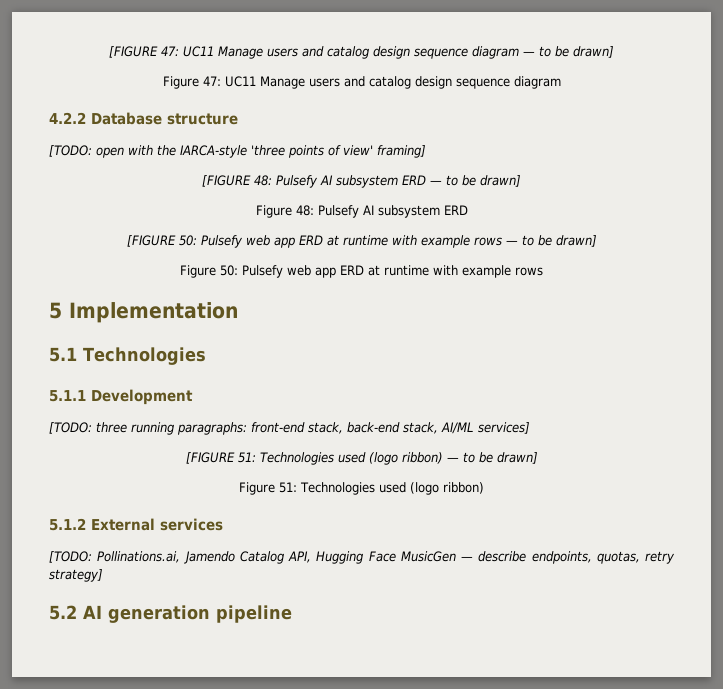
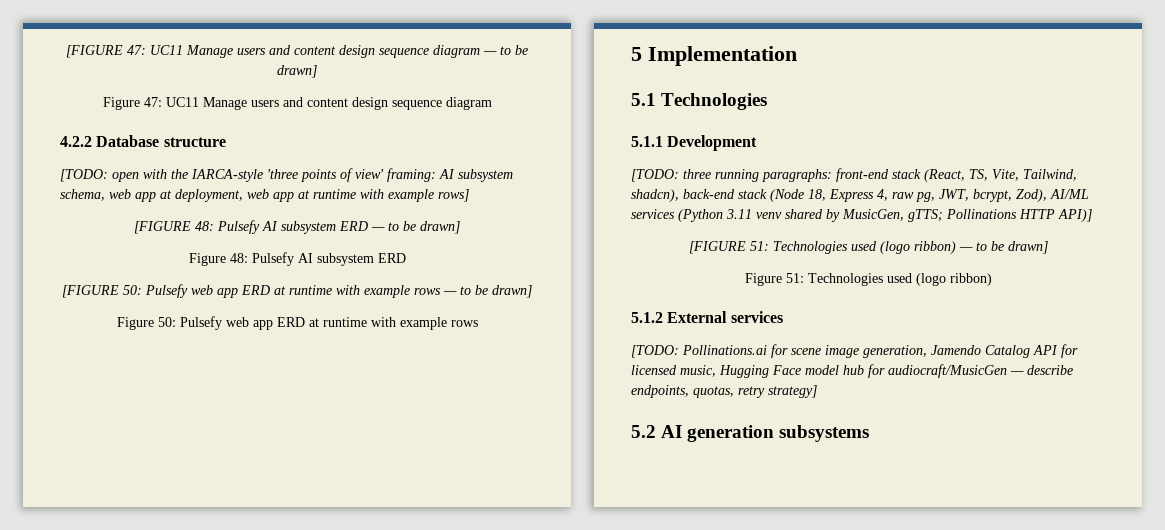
[327,46,369,59] catalog -> [294,46,336,55] content
[368,76,411,89] catalog -> [306,98,348,107] content
[377,145,426,158] framing] -> [387,168,513,182] [60,189,469,202] framing: AI subsystem schema, web app at deployment, web app at runtime with example rows]
[308,422,530,434] stack, back-end stack, AI/ML services] -> [892,169,1077,182] [631,189,1089,202] [631,209,1092,222] stack (React, TS, Vite, Tailwind, shadcn), back-end stack (Node 18, Express 4, raw pg, JWT, bcrypt, Zod), AI/ML services (Python 3.11 venv shared by MusicGen, gTTS; Pollinations HTTP API)]
[97,551,456,564] Pollinations.ai, Jamendo Catalog API, Hugging Face MusicGen -> [682,344,1078,358] [631,364,1007,378] Pollinations.ai for scene image generation, Jamendo Catalog API for licensed music, Hugging Face model hub for audiocraft/MusicGen
[216,605,292,623] pipeline -> [779,425,870,442] subsystems

